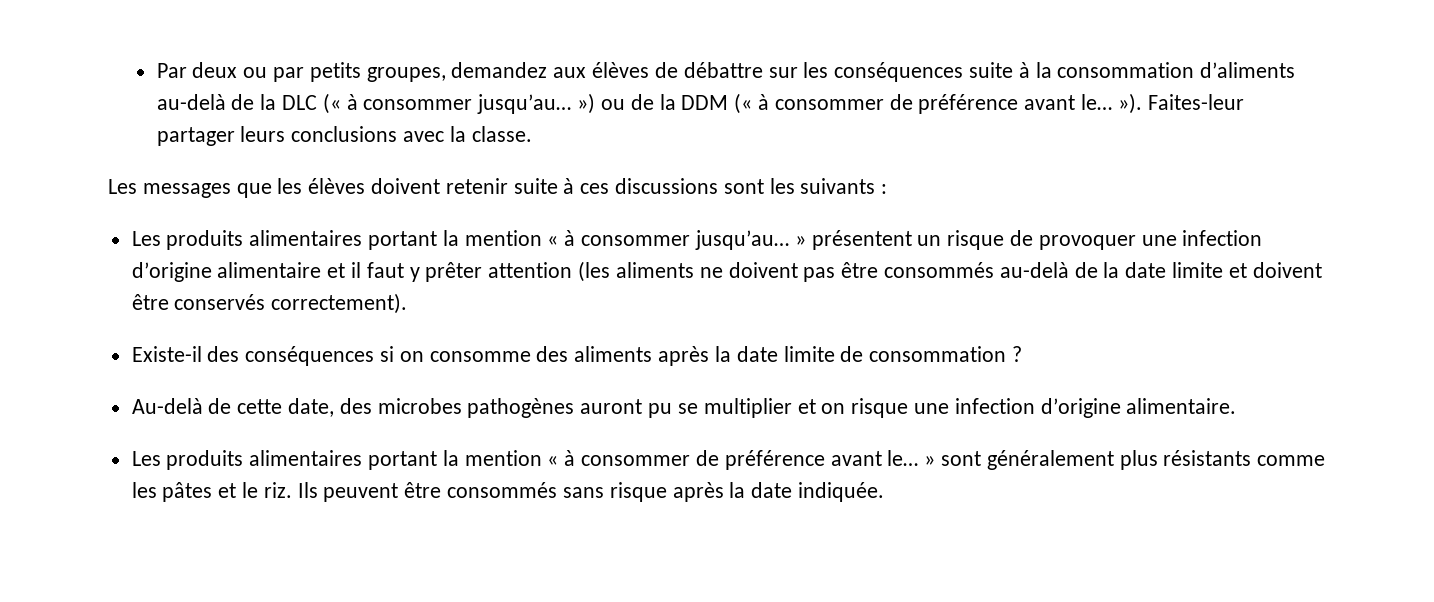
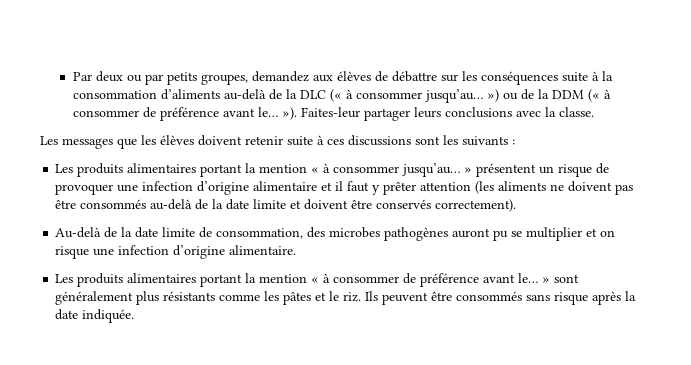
[131,346,1022,366] [131,398,335,417] Existe-il des conséquences si on consomme des aliments après la date limite de consommation ? // Au-delà de cette date, -> [55,227,304,239] Au-delà de la date limite de consommation,

